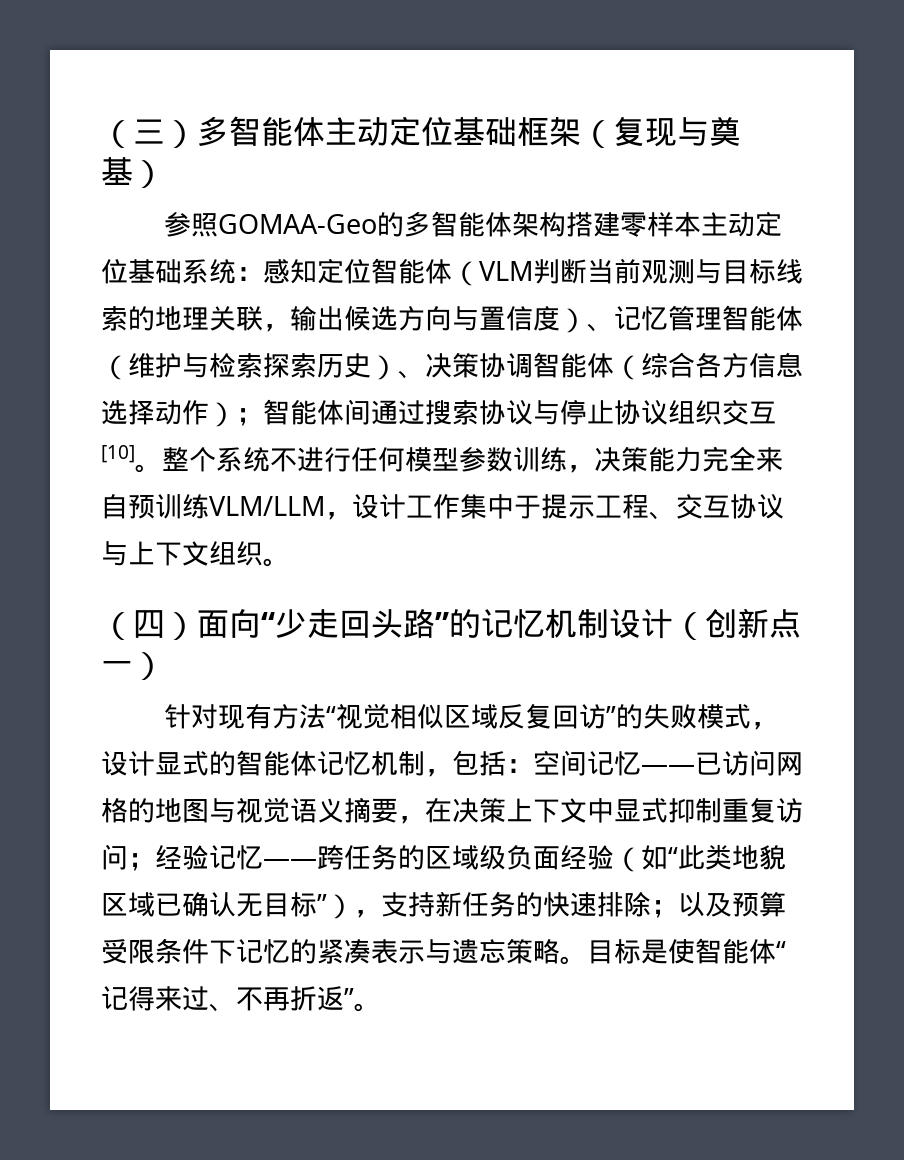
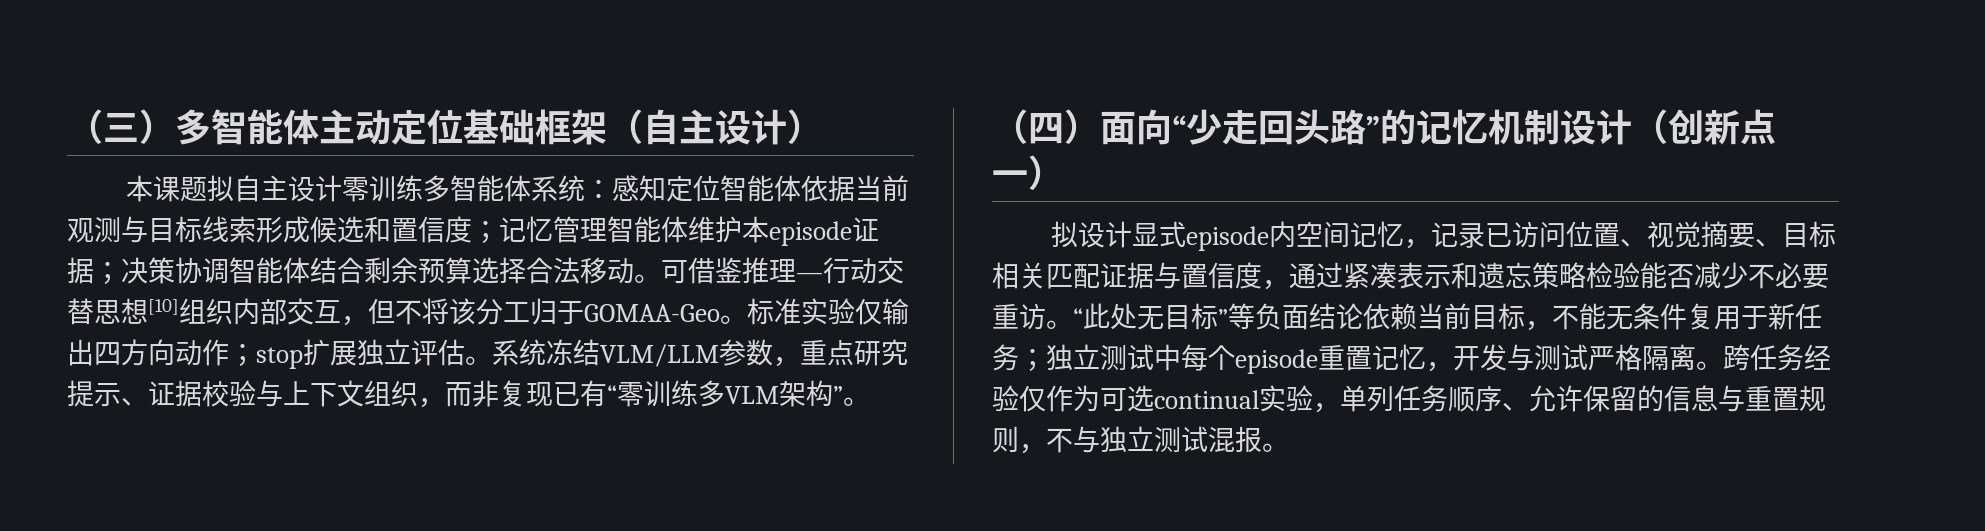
[613,117,741,147] [101,157,165,188] [164,211,783,237] [101,259,182,284] 复现与奠基） // 参照GOMAA-Geo的多智能体架构搭建零样本主动定位基础 -> [643,109,823,145] [126,175,532,202] 自主设计） // 本课题拟自主设计零训练多智能体
[452,259,587,286] （VLM判断 -> [801,175,856,202] 依据
[128,305,803,333] [101,352,803,380] [101,399,776,427] [101,445,135,463] [135,446,783,473] [101,494,784,520] [101,541,263,566] 的地理关联，输出候选方向与置信度）、记忆管理智能体（维护与检索探索历史）、决策协调智能体（综合各方信息选择动作）；智能体间通过搜索协议与停止协议组织交互[10]。整个系统不进行任何模型参数训练，决策能力完全来自预训练VLM/LLM，设计工作集中于提示工程、交互协议与上下文组织 -> [256,216,879,246] [67,257,904,285] [67,298,909,326] [67,339,908,369] [67,380,843,408] 形成候选和置信度；记忆管理智能体维护本episode证据；决策协调智能体结合剩余预算选择合法移动。可借鉴推理—行动交替思想[10]组织内部交互，但不将该分工归于GOMAA-Geo。标准实验仅输出四方向动作；stop扩展独立评估。系统冻结VLM/LLM参数，重点研究提示、证据校验与上下文组织，而非复现已有“零训练多VLM架构”
[164,703,779,730] [101,750,803,777] [101,797,803,824] [101,844,786,872] [101,891,786,919] [101,938,786,965] [101,986,354,1012] 针对现有方法“视觉相似区域反复回访”的失败模式，设计显式的智能体记忆机制，包括：空间记忆——已访问网格的地图与视觉语义摘要，在决策上下文中显式抑制重复访问；经验记忆——跨任务的区域级负面经验（如“此类地貌区域已确认无目标”），支持新任务的快速排除；以及预算受限条件下记忆的紧凑表示与遗忘策略。目标是使智能体“记得来过、不再折返” -> [1051,221,1837,251] [992,262,1829,290] [992,303,1822,331] [992,344,1831,374] [992,385,1826,413] [992,426,1262,454] 拟设计显式episode内空间记忆，记录已访问位置、视觉摘要、目标相关匹配证据与置信度，通过紧凑表示和遗忘策略检验能否减少不必要重访。“此处无目标”等负面结论依赖当前目标，不能无条件复用于新任务；独立测试中每个episode重置记忆，开发与测试严格隔离。跨任务经验仅作为可选continual实验，单列任务顺序、允许保留的信息与重置规则，不与独立测试混报

